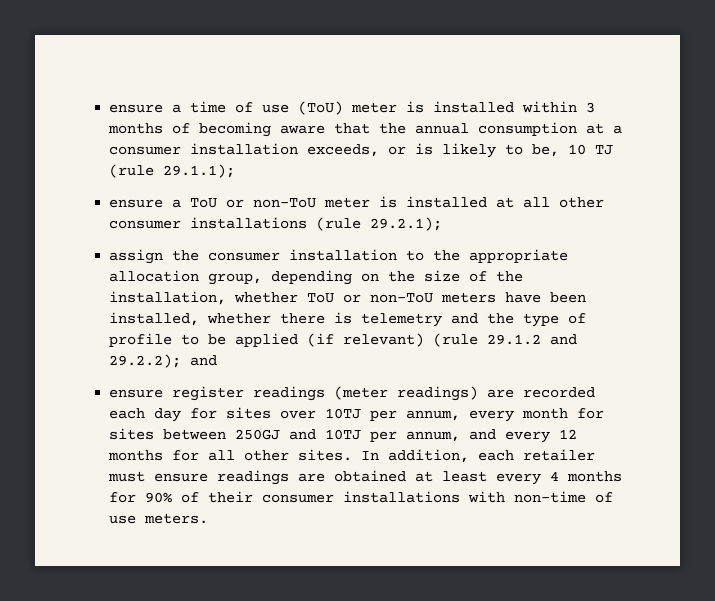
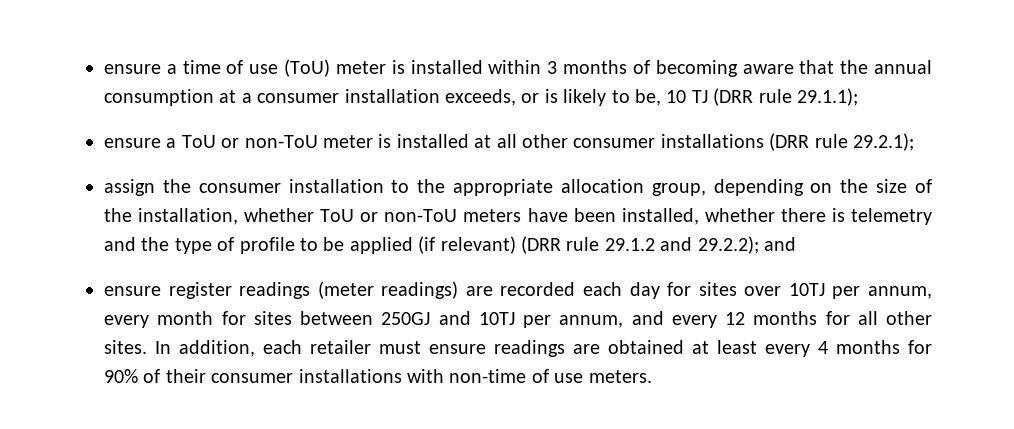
[109,164,155,178] (rule -> [713,88,792,106] (DRR rule
[316,217,362,231] (rule -> [769,133,848,151] (DRR rule
[433,333,479,347] (rule -> [521,236,600,254] (DRR rule

